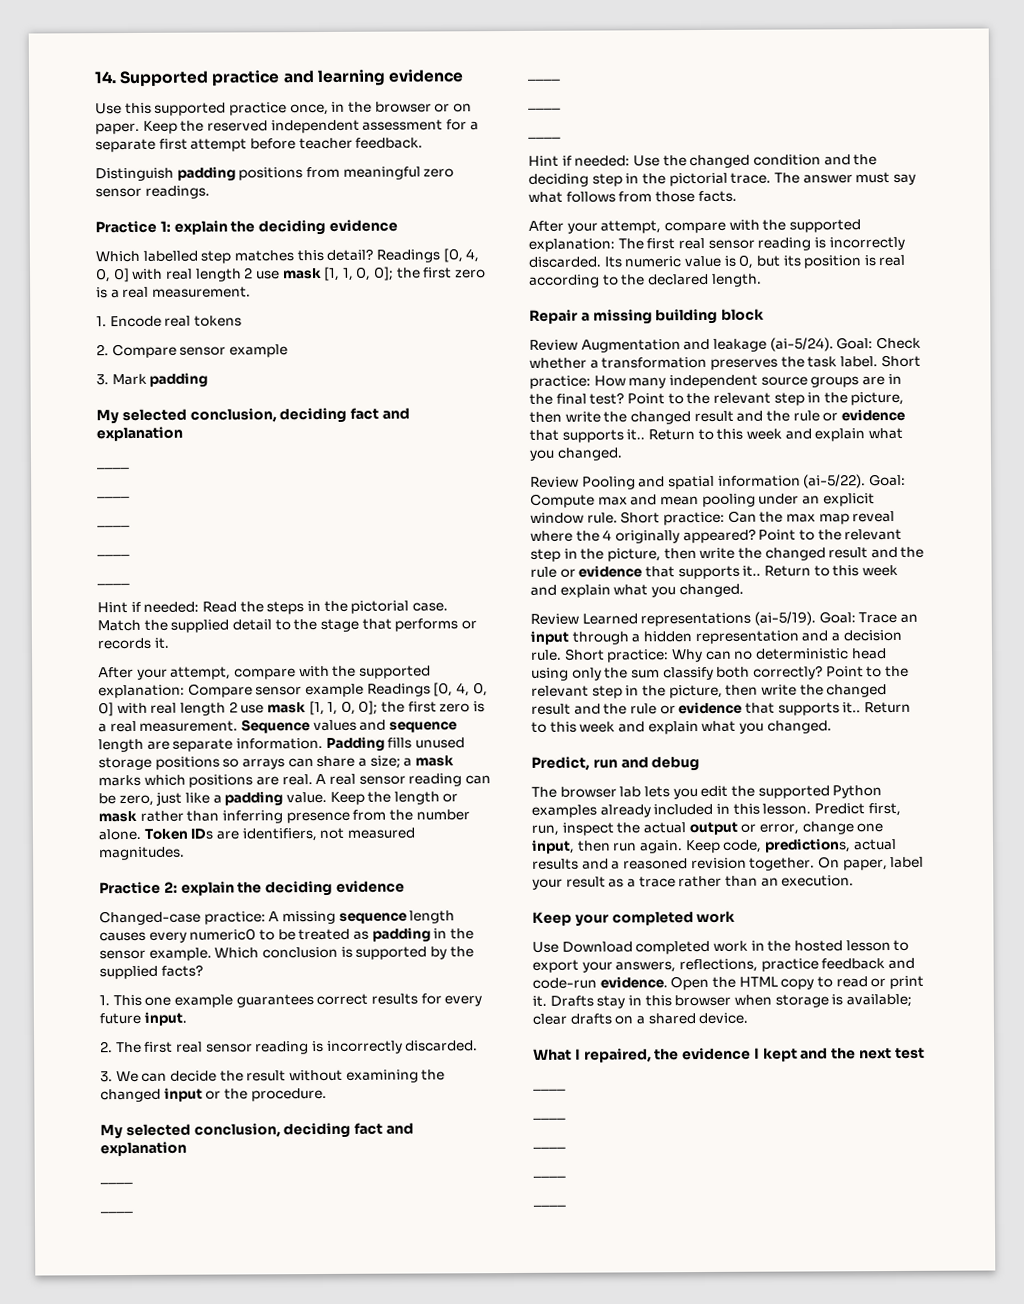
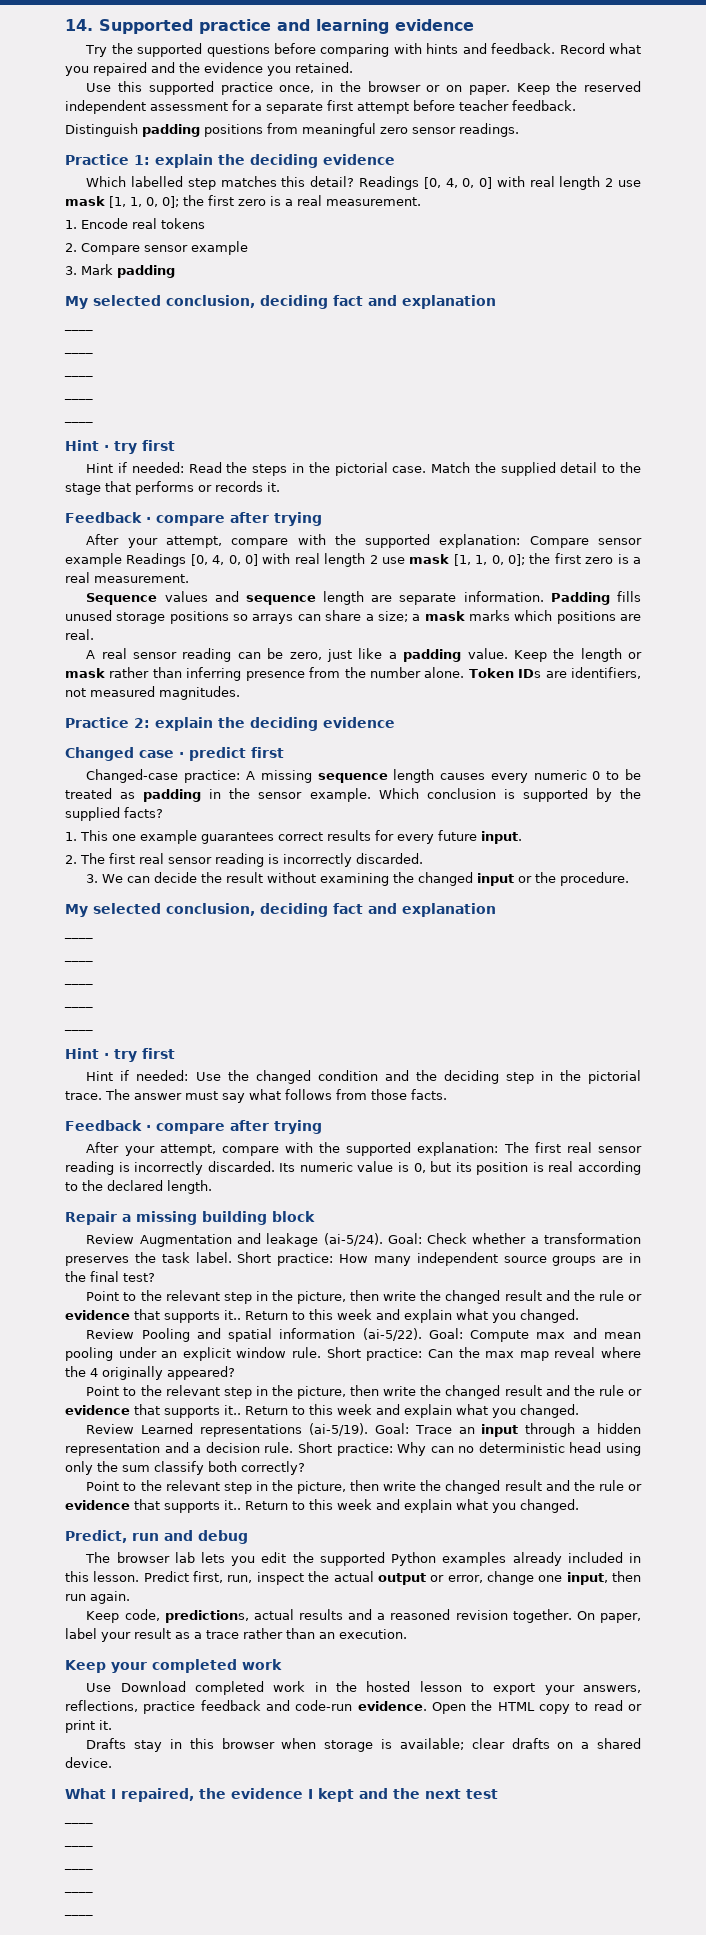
(464, 76) none -> [85,43,641,57] [65,62,353,76] // Try the supported questions before comparing with hints and feedback. Record what you repaired and the evidence you retained.
(130, 584) none -> [65,440,175,454] // Hint · try first
(169, 643) none -> [65,512,322,526] // Feedback · compare after trying
(239, 726) none -> (189, 578) //
(313, 780) none -> (94, 634) //
(405, 886) none -> [65,747,284,761] // Changed case · predict first
[189,928,257,941] numeric0 -> [533,770,601,780] numeric 0
(561, 137) none -> [65,1048,175,1062] // Hint · try first
(737, 196) none -> [65,1120,322,1134] // Feedback · compare after trying
(625, 398) none -> (155, 1277) //
(756, 536) none -> (235, 1373) //
(823, 672) none -> (305, 1468) //
(683, 847) none -> (130, 1597) //
(547, 1001) none -> (112, 1725) //

